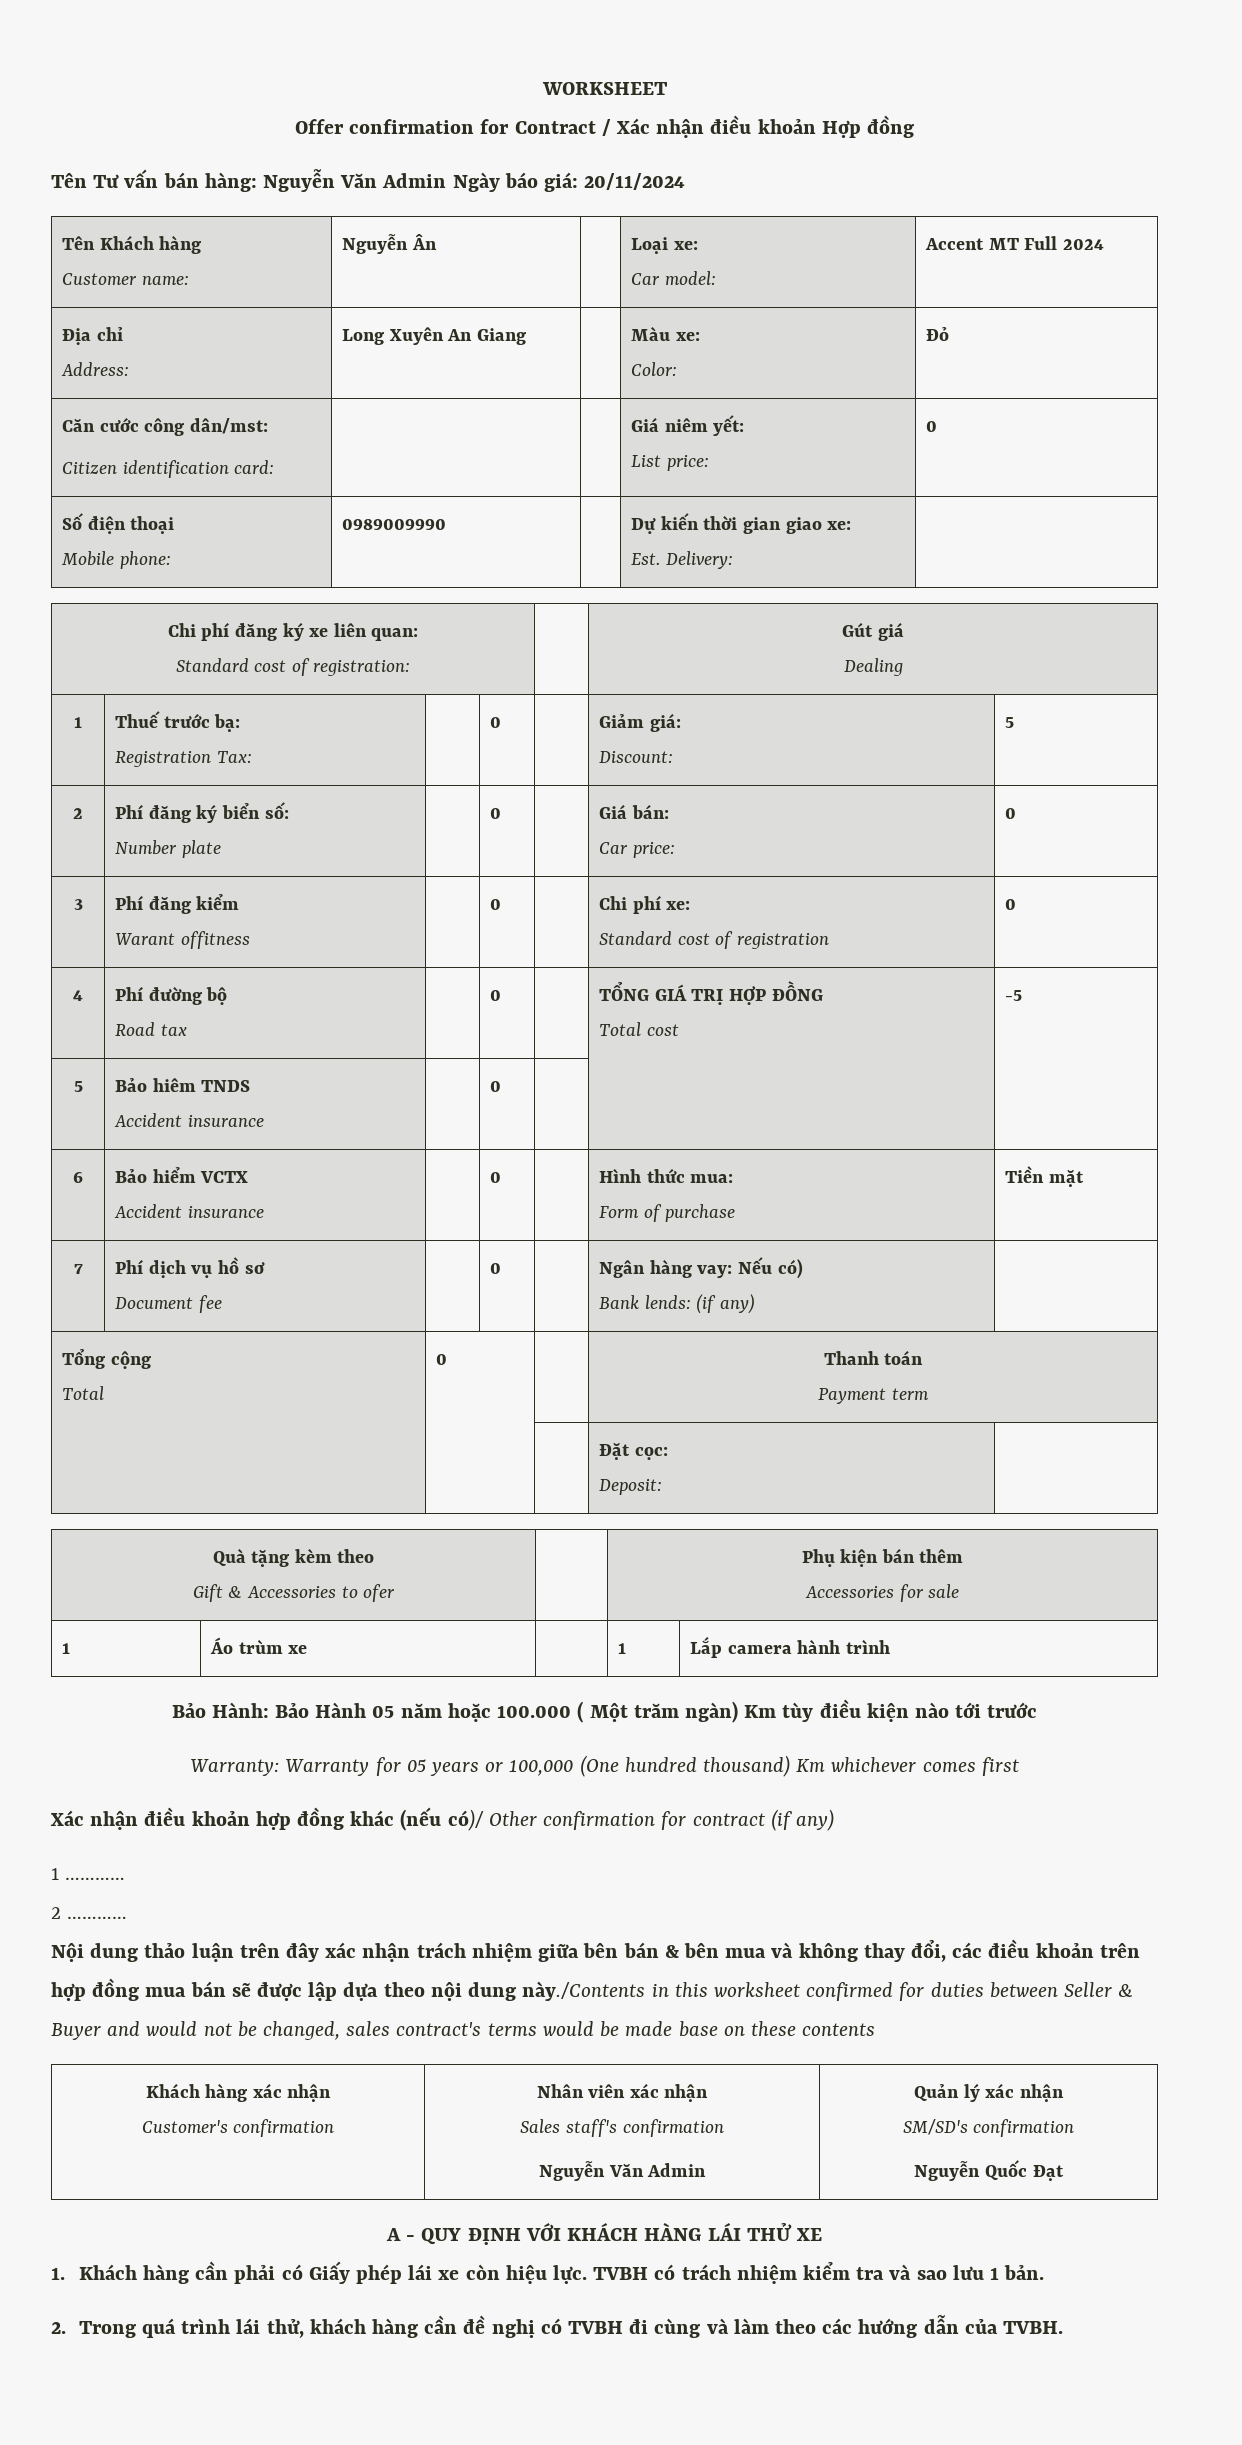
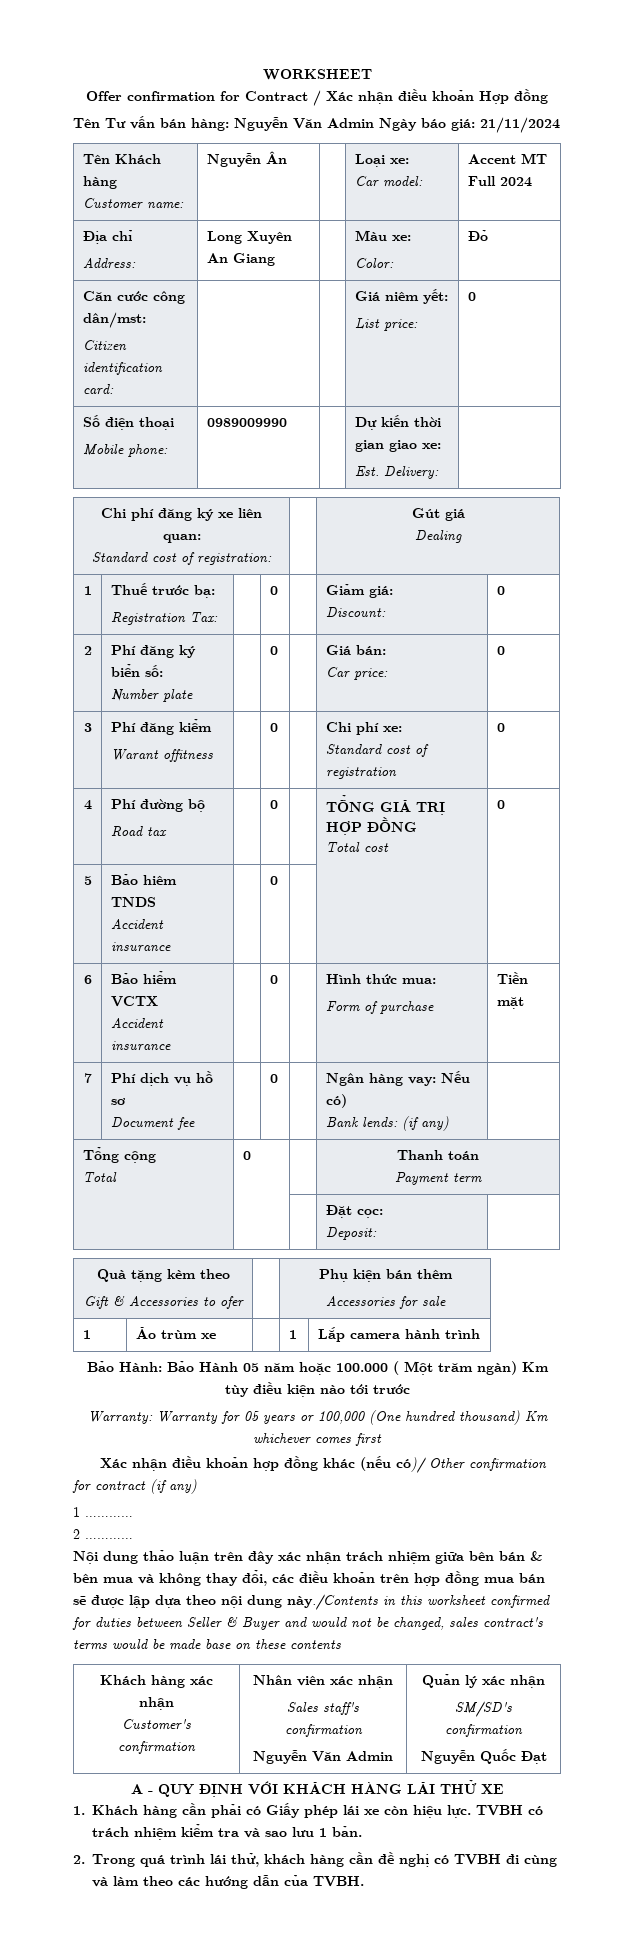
[584,173,686,190] 20/11/2024 -> [480,117,560,133] 21/11/2024
[1005,717,1015,728] 5 -> [496,586,505,595] 0
[1005,990,1023,1001] -5 -> [496,800,505,809] 0

